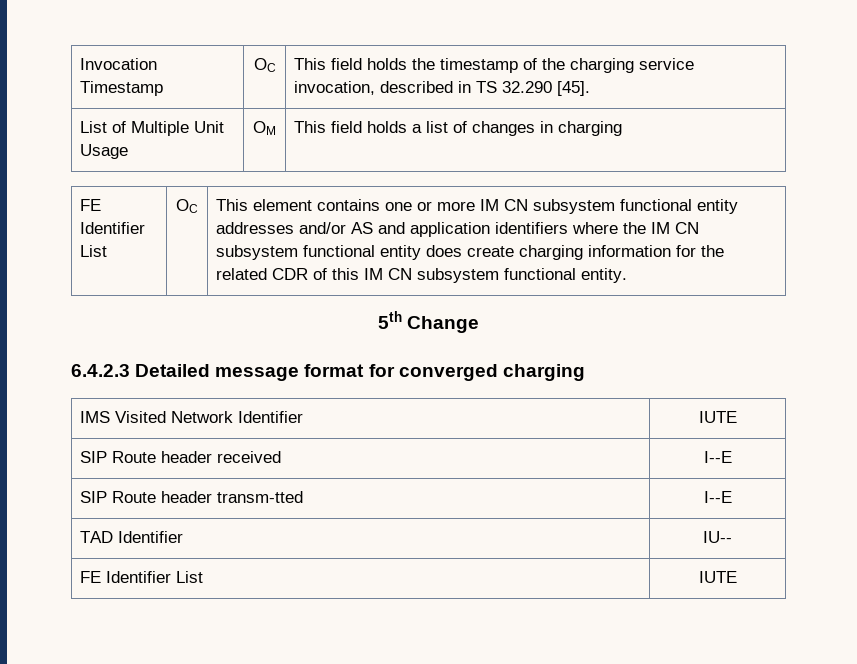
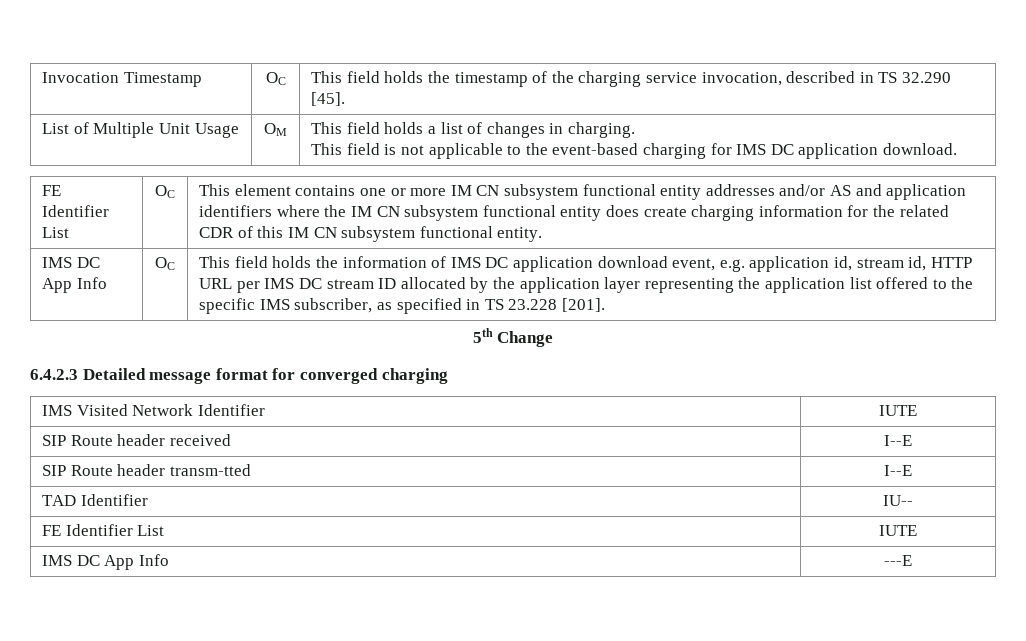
[558,121,623,136] charging -> [568,122,636,138] [311,143,957,159] charging. // This field is not applicable to the event-based charging for IMS DC application download.
(628, 275) none -> [42,257,100,268] [42,277,107,293] [155,257,175,270] [199,256,972,272] [199,277,974,293] [199,298,606,314] // IMS DC App Info | OC | This field holds the information of IMS DC application download event, e.g. application id, stream id, HTTP URL per IMS DC stream ID allocated by the application layer representing the application list offered to the specific IMS subscriber, as specified in TS 23.228 [201].
(737, 577) none -> [42,554,170,570] [884,555,912,566] // IMS DC App Info | ---E

